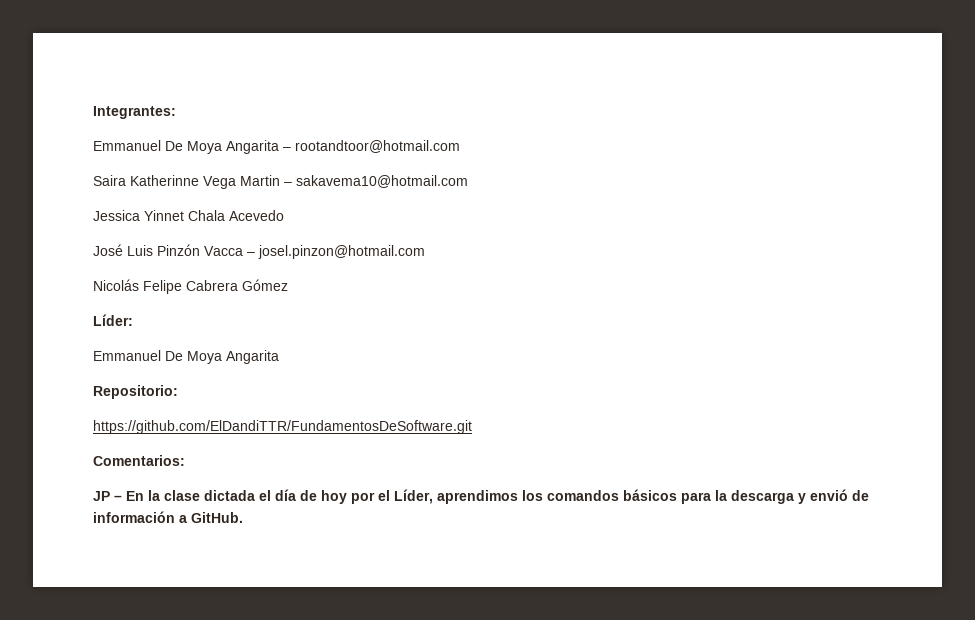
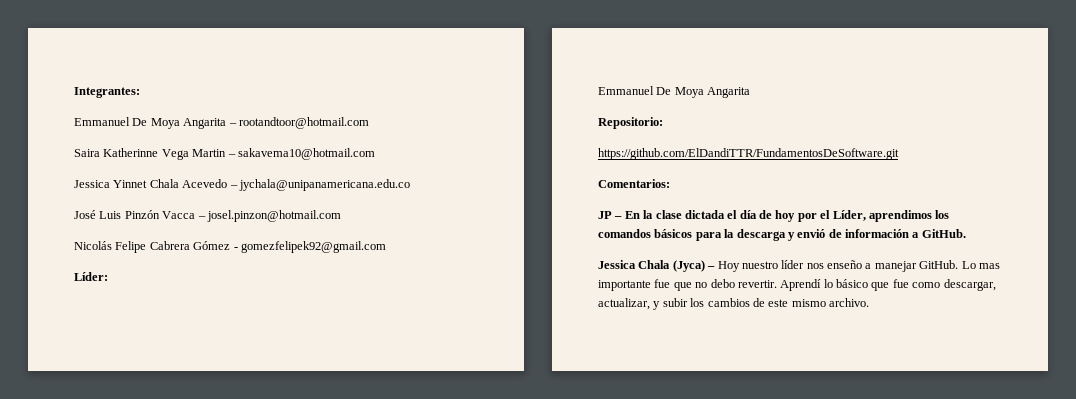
(284, 215) none -> [229,179,410,191] – jychala@unipanamericana.edu.co
(288, 285) none -> [233,241,386,253] - gomezfelipek92@gmail.com
(243, 517) none -> [598,260,1000,272] [598,279,996,291] [598,298,869,310] // Jessica Chala (Jyca) – Hoy nuestro líder nos enseño a manejar GitHub. Lo mas importante fue que no debo revertir. Aprendí lo básico que fue como descargar, actualizar, y subir los cambios de este mismo archivo.

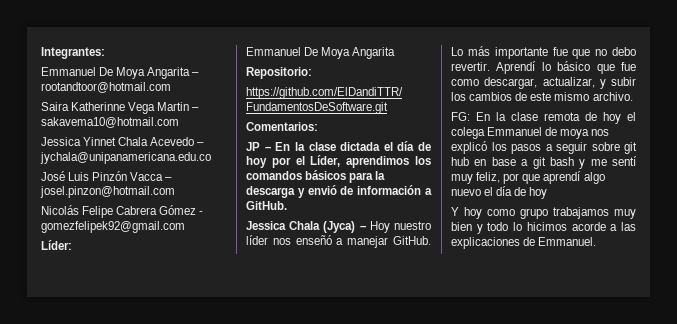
[827,260,862,269] enseño -> [295,235,332,245] enseñó
[978,263,1000,269] mas -> [467,46,490,56] más
(869, 302) none -> [451,112,636,124] [451,127,610,139] [451,141,637,154] [451,156,637,169] [451,171,605,184] [451,186,548,199] [451,207,636,219] [451,222,636,234] [451,237,597,249] // FG: En la clase remota de hoy el colega Emmanuel de moya nos explicó los pasos a seguir sobre git hub en base a git bash y me sentí muy feliz, por que aprendí algo nuevo el día de hoy // Y hoy como grupo trabajamos muy bien y todo lo hicimos acorde a las explicaciones de Emmanuel.

